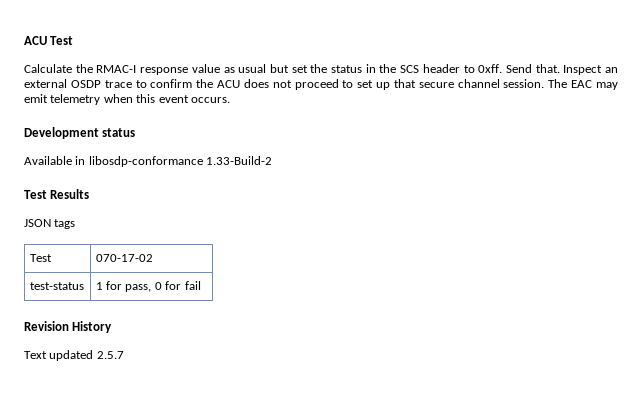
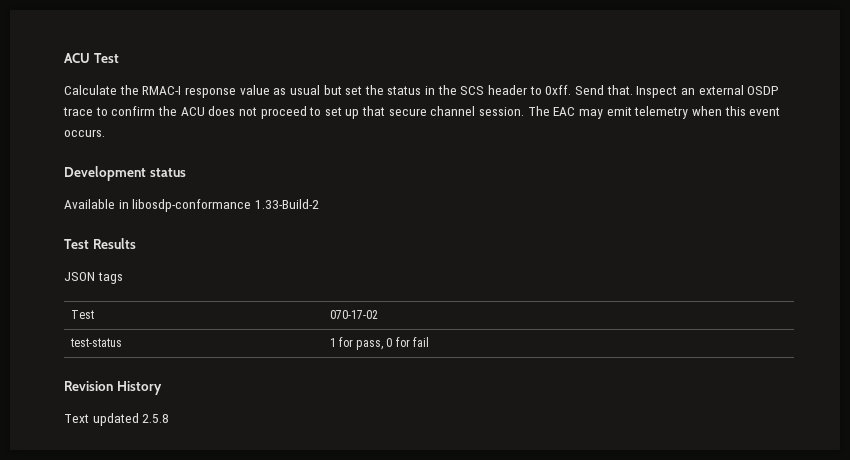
[96,351,124,359] 2.5.7 -> [142,414,170,423] 2.5.8

